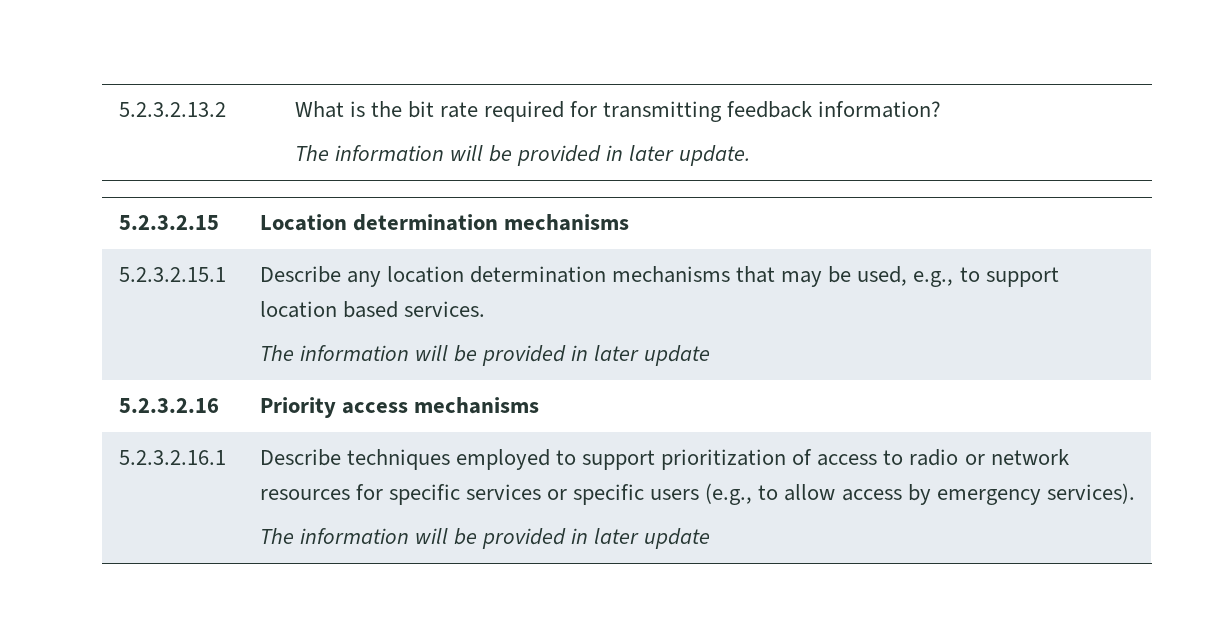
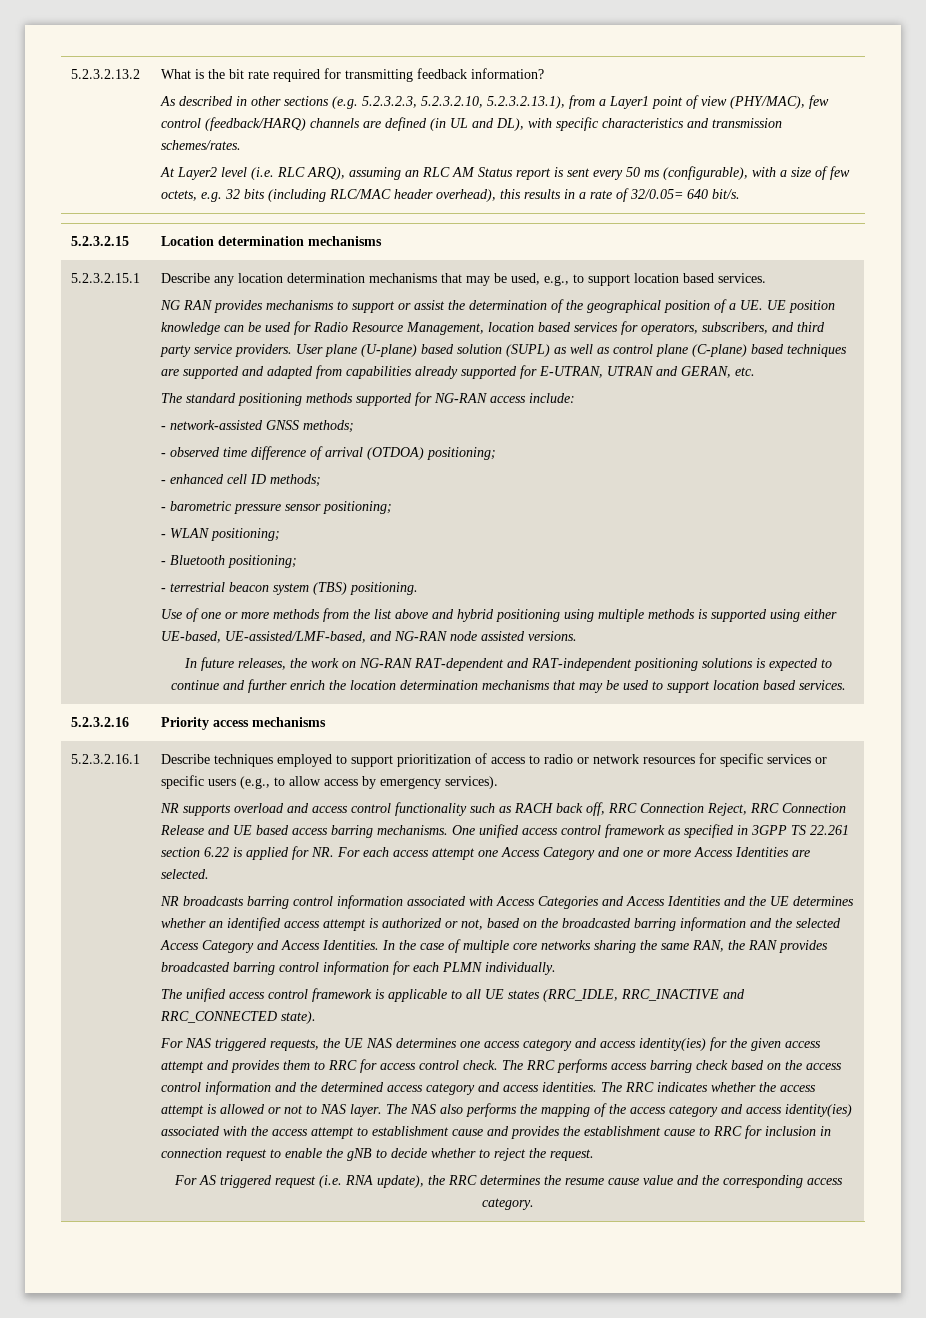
[294,145,751,166] The information will be provided in later update. -> [160,95,830,109] [161,117,783,131] [161,140,242,150] [160,166,851,180] [161,188,741,202] As described in other sections (e.g. 5.2.3.2.3, 5.2.3.2.10, 5.2.3.2.13.1), from a Layer1 point of view (PHY/MAC), few control (feedback/HARQ) channels are defined (in UL and DL), with specific characteristics and transmission schemes/rates. // At Layer2 level (i.e. RLC ARQ), assuming an RLC AM Status report is sent every 50 ms (configurable), with a size of few octets, e.g. 32 bits (including RLC/MAC header overhead), this results in a rate of 32/0.05= 640 bit/s.
[259,345,711,366] The information will be provided in later update -> [160,299,836,313] [161,321,826,335] [160,344,848,357] [161,365,756,379] [161,392,576,406] [161,420,355,433] [161,446,497,460] [161,474,322,487] [161,501,393,514] [161,528,281,541] [161,555,298,568] [161,582,419,595] [161,608,838,622] [161,631,578,643] [183,657,832,671] [170,679,846,693] NG RAN provides mechanisms to support or assist the determination of the geographical position of a UE. UE position knowledge can be used for Radio Resource Management, location based services for operators, subscribers, and third party service providers. User plane (U-plane) based solution (SUPL) as well as control plane (C-plane) based techniques are supported and adapted from capabilities already supported for E-UTRAN, UTRAN and GERAN, etc. // The standard positioning methods supported for NG-RAN access include: // - network-assisted GNSS methods; // - observed time difference of arrival (OTDOA) positioning; // - enhanced cell ID methods; // - barometric pressure sensor positioning; // - WLAN positioning; // - Bluetooth positioning; // - terrestrial beacon system (TBS) positioning. // Use of one or more methods from the list above and hybrid positioning using multiple methods is supported using either UE-based, UE-assisted/LMF-based, and NG-RAN node assisted versions. // In future releases, the work on NG-RAN RAT-dependent and RAT-independent positioning solutions is expected to continue and further enrich the location determination mechanisms that may be used to support location based services.
[259,528,711,549] The information will be provided in later update -> [160,802,847,816] [160,824,850,838] [161,846,811,860] [161,869,210,879] [160,895,855,909] [161,917,842,931] [160,939,829,953] [161,961,557,975] [161,988,746,1002] [160,1011,317,1024] [160,1037,822,1051] [161,1059,843,1073] [161,1081,817,1095] [161,1103,853,1117] [161,1125,832,1139] [161,1148,595,1161] [173,1175,843,1188] [482,1198,534,1210] NR supports overload and access control functionality such as RACH back off, RRC Connection Reject, RRC Connection Release and UE based access barring mechanisms. One unified access control framework as specified in 3GPP TS 22.261 section 6.22 is applied for NR. For each access attempt one Access Category and one or more Access Identities are selected. // NR broadcasts barring control information associated with Access Categories and Access Identities and the UE determines whether an identified access attempt is authorized or not, based on the broadcasted barring information and the selected Access Category and Access Identities. In the case of multiple core networks sharing the same RAN, the RAN provides broadcasted barring control information for each PLMN individually. // The unified access control framework is applicable to all UE states (RRC_IDLE, RRC_INACTIVE and RRC_CONNECTED state). // For NAS triggered requests, the UE NAS determines one access category and access identity(ies) for the given access attempt and provides them to RRC for access control check. The RRC performs access barring check based on the access control information and the determined access category and access identities. The RRC indicates whether the access attempt is allowed or not to NAS layer. The NAS also performs the mapping of the access category and access identity(ies) associated with the access attempt to establishment cause and provides the establishment cause to RRC for inclusion in connection request to enable the gNB to decide whether to reject the request. // For AS triggered request (i.e. RNA update), the RRC determines the resume cause value and the corresponding access category.

